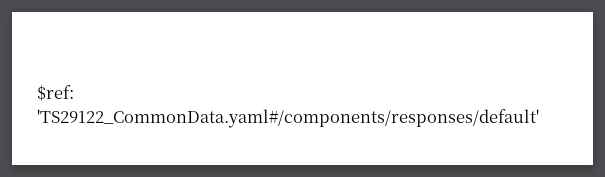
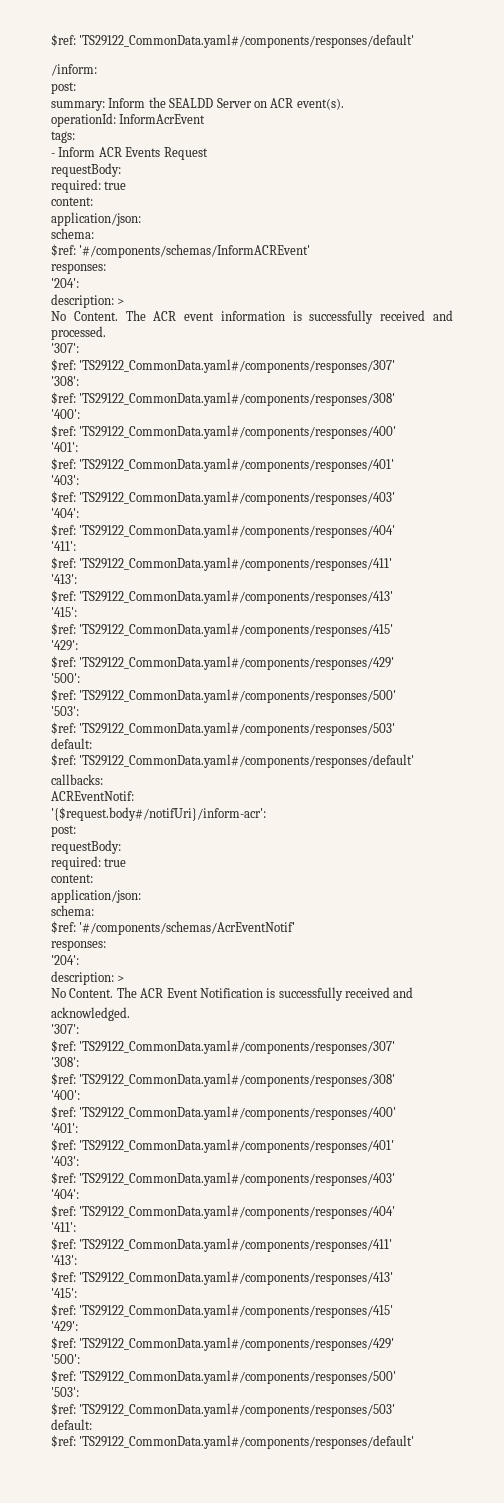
[37,85,74,101] [37,109,539,128] $ref: 'TS29122_CommonData.yaml#/components/responses/default' -> [51,34,415,48] [51,64,97,76] [51,82,76,94] [51,97,344,111] [51,113,206,127] [51,131,75,143] [51,147,208,160] [51,163,121,177] [51,179,127,193] [51,197,93,206] [51,212,141,226] [51,228,94,239] [51,244,311,258] [51,263,106,274] [51,278,79,288] [51,294,125,308] [51,310,453,324] [51,326,106,340] [51,343,79,353] [51,359,396,373] [51,376,79,386] [51,392,396,406] [51,409,80,419] [51,425,397,439] [51,442,78,452] [51,458,395,472] [51,475,79,485] [51,491,396,505] [51,508,79,518] [51,524,396,538] [51,541,76,551] [51,557,393,571] [51,574,77,584] [51,590,394,604] [51,607,77,617] [51,623,394,637] [51,640,78,651] [51,656,395,670] [51,673,80,683] [51,689,397,703] [51,706,79,716] [51,722,396,736] [51,738,92,749] [51,754,415,768] [51,774,103,785] [51,791,134,801] [51,807,266,821] [51,825,76,837] [51,840,121,854] [51,856,127,870] [51,874,93,883] [51,889,141,903] [51,905,94,916] [51,921,296,935] [51,940,106,951] [51,955,79,965] [51,971,125,985] [51,987,414,1001] [51,1007,130,1021] [51,1024,79,1034] [51,1040,396,1054] [51,1057,79,1067] [51,1073,396,1087] [51,1090,80,1100] [51,1106,397,1120] [51,1123,78,1133] [51,1139,395,1153] [51,1156,79,1166] [51,1172,396,1186] [51,1189,79,1199] [51,1205,396,1219] [51,1222,76,1232] [51,1238,393,1252] [51,1255,77,1265] [51,1271,394,1285] [51,1288,77,1298] [51,1304,394,1318] [51,1321,78,1332] [51,1337,395,1351] [51,1354,80,1364] [51,1370,397,1384] [51,1387,79,1397] [51,1403,396,1417] [51,1419,92,1430] [51,1435,415,1449] $ref: 'TS29122_CommonData.yaml#/components/responses/default' // /inform: // post: // summary: Inform the SEALDD Server on ACR event(s). // operationId: InformAcrEvent // tags: // - Inform ACR Events Request // requestBody: // required: true // content: // application/json: // schema: // $ref: '#/components/schemas/InformACREvent' // responses: // '204': // description: > // No Content. The ACR event information is successfully received and processed. // '307': // $ref: 'TS29122_CommonData.yaml#/components/responses/307' // '308': // $ref: 'TS29122_CommonData.yaml#/components/responses/308' // '400': // $ref: 'TS29122_CommonData.yaml#/components/responses/400' // '401': // $ref: 'TS29122_CommonData.yaml#/components/responses/401' // '403': // $ref: 'TS29122_CommonData.yaml#/components/responses/403' // '404': // $ref: 'TS29122_CommonData.yaml#/components/responses/404' // '411': // $ref: 'TS29122_CommonData.yaml#/components/responses/411' // '413': // $ref: 'TS29122_CommonData.yaml#/components/responses/413' // '415': // $ref: 'TS29122_CommonData.yaml#/components/responses/415' // '429': // $ref: 'TS29122_CommonData.yaml#/components/responses/429' // '500': // $ref: 'TS29122_CommonData.yaml#/components/responses/500' // '503': // $ref: 'TS29122_CommonData.yaml#/components/responses/503' // default: // $ref: 'TS29122_CommonData.yaml#/components/responses/default' // callbacks: // ACREventNotif: // '{$request.body#/notifUri}/inform-acr': // post: // requestBody: // required: true // content: // application/json: // schema: // $ref: '#/components/schemas/AcrEventNotif' // responses: // '204': // description: > // No Content. The ACR Event Notification is successfully received and // acknowledged. // '307': // $ref: 'TS29122_CommonData.yaml#/components/responses/307' // '308': // $ref: 'TS29122_CommonData.yaml#/components/responses/308' // '400': // $ref: 'TS29122_CommonData.yaml#/components/responses/400' // '401': // $ref: 'TS29122_CommonData.yaml#/components/responses/401' // '403': // $ref: 'TS29122_CommonData.yaml#/components/responses/403' // '404': // $ref: 'TS29122_CommonData.yaml#/components/responses/404' // '411': // $ref: 'TS29122_CommonData.yaml#/components/responses/411' // '413': // $ref: 'TS29122_CommonData.yaml#/components/responses/413' // '415': // $ref: 'TS29122_CommonData.yaml#/components/responses/415' // '429': // $ref: 'TS29122_CommonData.yaml#/components/responses/429' // '500': // $ref: 'TS29122_CommonData.yaml#/components/responses/500' // '503': // $ref: 'TS29122_CommonData.yaml#/components/responses/503' // default: // $ref: 'TS29122_CommonData.yaml#/components/responses/default'

